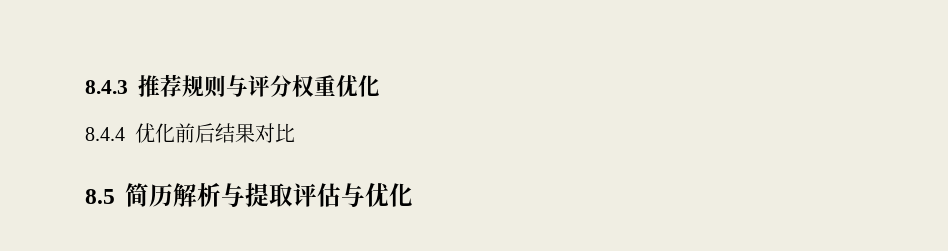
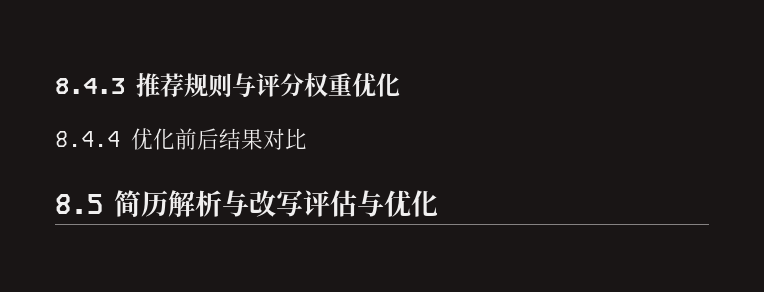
[245,183,293,207] 提取 -> [248,190,303,217] 改写

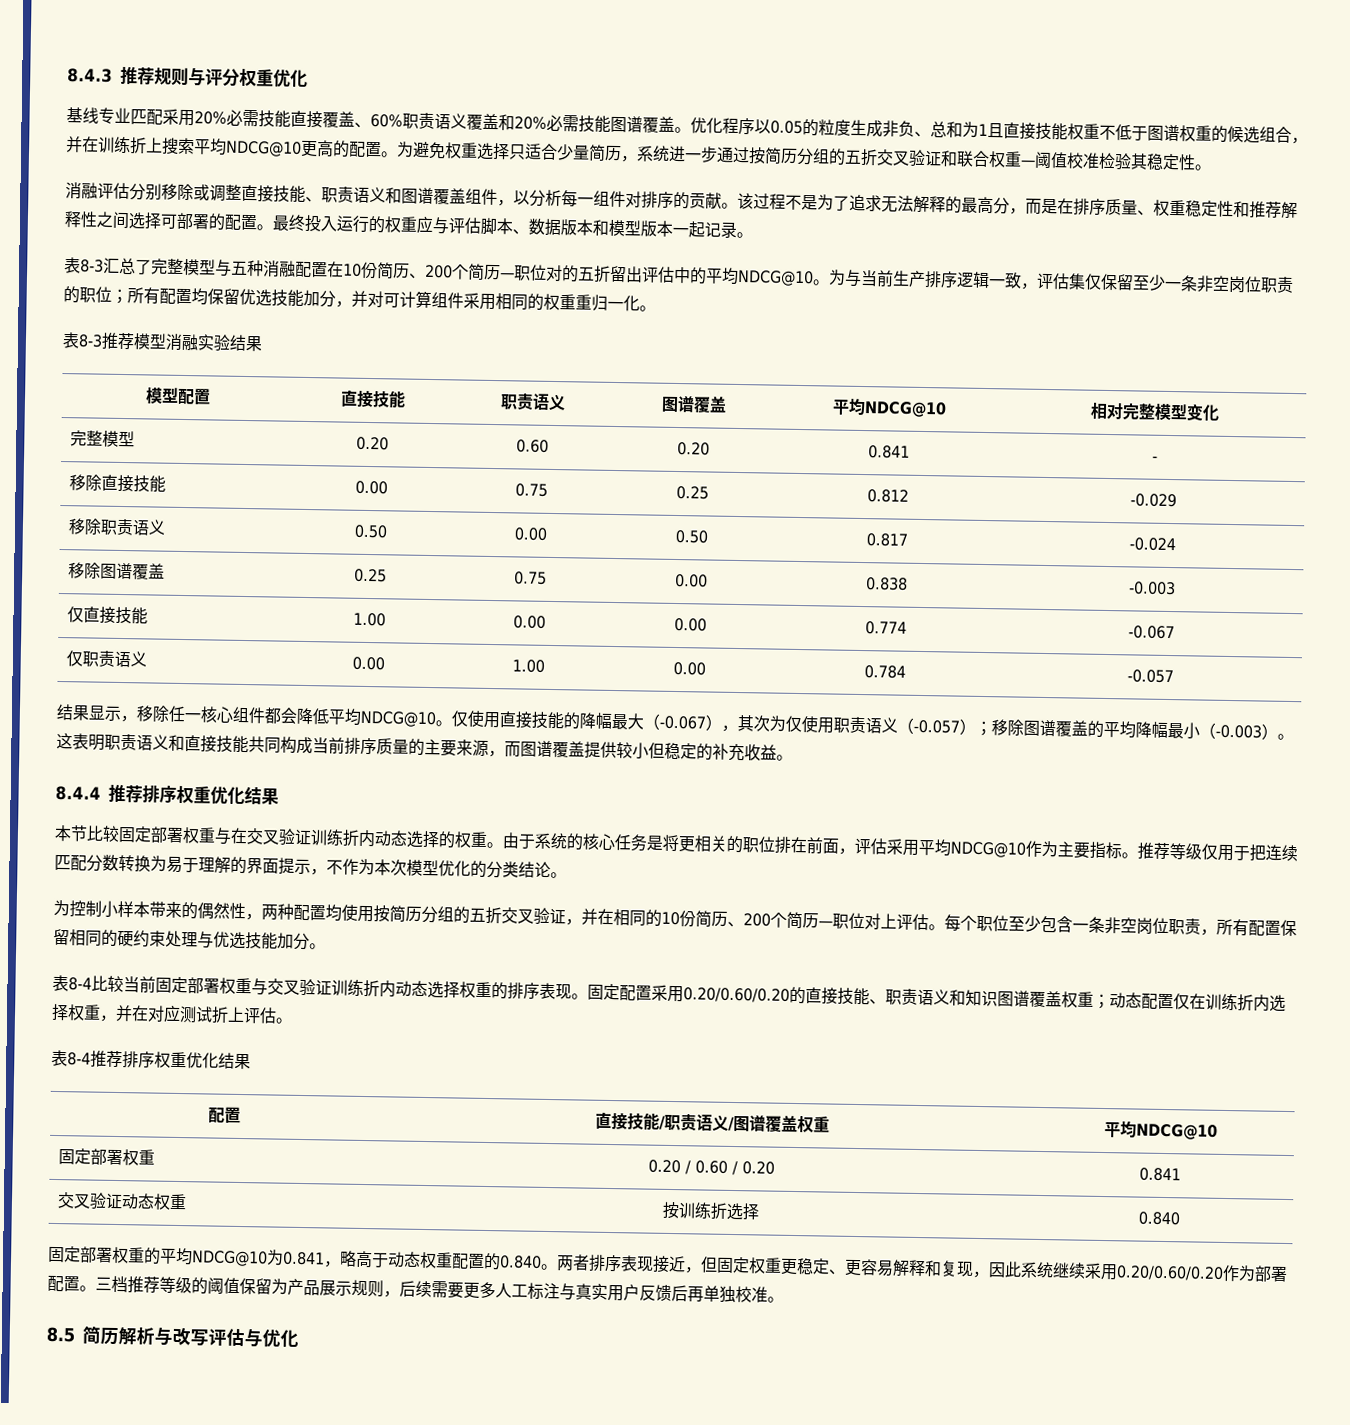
[55,128,307,150] 8.4.4优化前后结果对比 -> [66,107,1308,145] [66,136,1211,171] [65,182,1298,220] [64,211,753,239] [64,257,1294,293] [63,286,656,312] [62,332,263,352] [144,387,211,406] [339,389,406,408] [500,393,566,411] [660,394,727,413] [831,398,947,418] [1090,402,1220,422] [69,430,135,448] [355,436,389,451] [516,439,549,453] [676,441,710,456] [867,445,910,459] [1151,455,1158,462] [68,474,166,493] [354,480,388,495] [515,483,548,497] [675,485,709,500] [866,489,909,503] [1130,493,1177,508] [67,518,166,536] [353,524,388,539] [514,527,547,541] [674,529,708,544] [865,533,908,547] [1129,537,1176,552] [67,562,165,580] [353,568,387,583] [514,571,547,585] [674,573,708,588] [865,577,908,591] [1128,581,1176,596] [66,606,148,625] [352,612,386,627] [513,615,546,629] [673,617,707,632] [864,621,907,635] [1128,625,1175,640] [65,650,147,668] [351,656,385,671] [512,659,545,673] [672,661,706,676] [863,665,906,679] [1127,669,1174,684] [56,703,1294,741] [56,732,793,762] [55,784,279,806] [54,824,1298,862] [54,854,567,879] [53,899,1297,937] [53,928,326,951] [52,974,1286,1012] [51,1003,292,1024] [51,1049,251,1070] [208,1106,241,1124] [594,1111,830,1134] [1103,1121,1218,1140] [57,1148,155,1166] [647,1159,775,1176] [1138,1167,1181,1182] [56,1192,187,1210] [661,1201,760,1221] [1137,1211,1180,1226] [48,1246,1288,1283] [47,1274,784,1304] 基线专业匹配采用20%必需技能直接覆盖、60%职责语义覆盖和20%必需技能图谱覆盖。优化程序以0.05的粒度生成非负、总和为1且直接技能权重不低于图谱权重的候选组合，并在训练折上搜索平均NDCG@10更高的配置。为避免权重选择只适合少量简历，系统进一步通过按简历分组的五折交叉验证和联合权重—阈值校准检验其稳定性。 // 消融评估分别移除或调整直接技能、职责语义和图谱覆盖组件，以分析每一组件对排序的贡献。该过程不是为了追求无法解释的最高分，而是在排序质量、权重稳定性和推荐解释性之间选择可部署的配置。最终投入运行的权重应与评估脚本、数据版本和模型版本一起记录。 // 表8-3汇总了完整模型与五种消融配置在10份简历、200个简历—职位对的五折留出评估中的平均NDCG@10。为与当前生产排序逻辑一致，评估集仅保留至少一条非空岗位职责的职位；所有配置均保留优选技能加分，并对可计算组件采用相同的权重重归一化。 // 表8-3推荐模型消融实验结果 // 模型配置 | 直接技能 | 职责语义 | 图谱覆盖 | 平均NDCG@10 | 相对完整模型变化 // 完整模型 | 0.20 | 0.60 | 0.20 | 0.841 | - // 移除直接技能 | 0.00 | 0.75 | 0.25 | 0.812 | -0.029 // 移除职责语义 | 0.50 | 0.00 | 0.50 | 0.817 | -0.024 // 移除图谱覆盖 | 0.25 | 0.75 | 0.00 | 0.838 | -0.003 // 仅直接技能 | 1.00 | 0.00 | 0.00 | 0.774 | -0.067 // 仅职责语义 | 0.00 | 1.00 | 0.00 | 0.784 | -0.057 // 结果显示，移除任一核心组件都会降低平均NDCG@10。仅使用直接技能的降幅最大（-0.067），其次为仅使用职责语义（-0.057）；移除图谱覆盖的平均降幅最小（-0.003）。这表明职责语义和直接技能共同构成当前排序质量的主要来源，而图谱覆盖提供较小但稳定的补充收益。 // 8.4.4推荐排序权重优化结果 // 本节比较固定部署权重与在交叉验证训练折内动态选择的权重。由于系统的核心任务是将更相关的职位排在前面，评估采用平均NDCG@10作为主要指标。推荐等级仅用于把连续匹配分数转换为易于理解的界面提示，不作为本次模型优化的分类结论。 // 为控制小样本带来的偶然性，两种配置均使用按简历分组的五折交叉验证，并在相同的10份简历、200个简历—职位对上评估。每个职位至少包含一条非空岗位职责，所有配置保留相同的硬约束处理与优选技能加分。 // 表8-4比较当前固定部署权重与交叉验证训练折内动态选择权重的排序表现。固定配置采用0.20/0.60/0.20的直接技能、职责语义和知识图谱覆盖权重；动态配置仅在训练折内选择权重，并在对应测试折上评估。 // 表8-4推荐排序权重优化结果 // 配置 | 直接技能/职责语义/图谱覆盖权重 | 平均NDCG@10 // 固定部署权重 | 0.20 / 0.60 / 0.20 | 0.841 // 交叉验证动态权重 | 按训练折选择 | 0.840 // 固定部署权重的平均NDCG@10为0.841，略高于动态权重配置的0.840。两者排序表现接近，但固定权重更稳定、更容易解释和复现，因此系统继续采用0.20/0.60/0.20作为部署配置。三档推荐等级的阈值保留为产品展示规则，后续需要更多人工标注与真实用户反馈后再单独校准。

